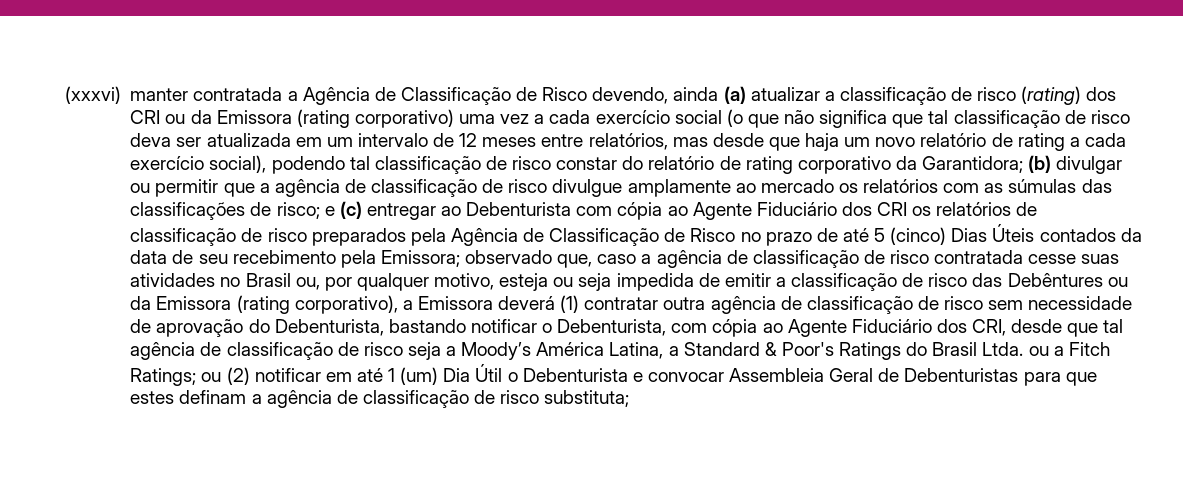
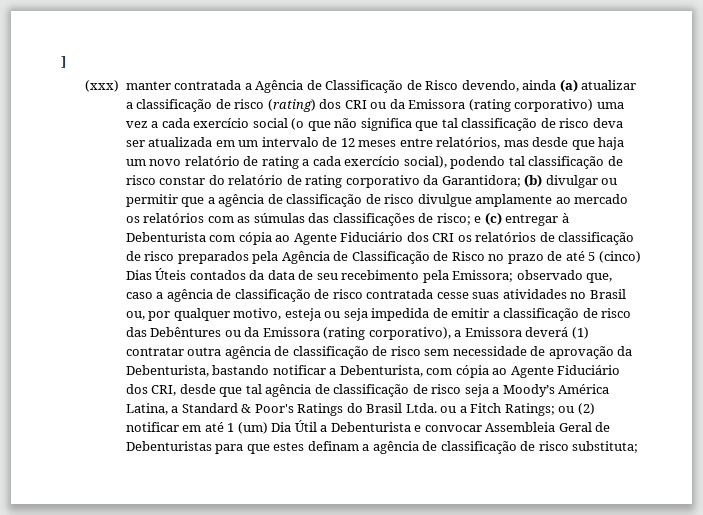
[64,86,121,104] (xxxvi) -> [61,56,66,68] [85,80,120,92] ] // (xxx)
[441,206,462,216] ao -> [561,213,569,223] à
[248,319,270,333] do -> [617,346,633,356] da
[542,323,553,333] o -> [329,368,337,375] a
[507,372,518,382] o -> [320,425,328,432] a

